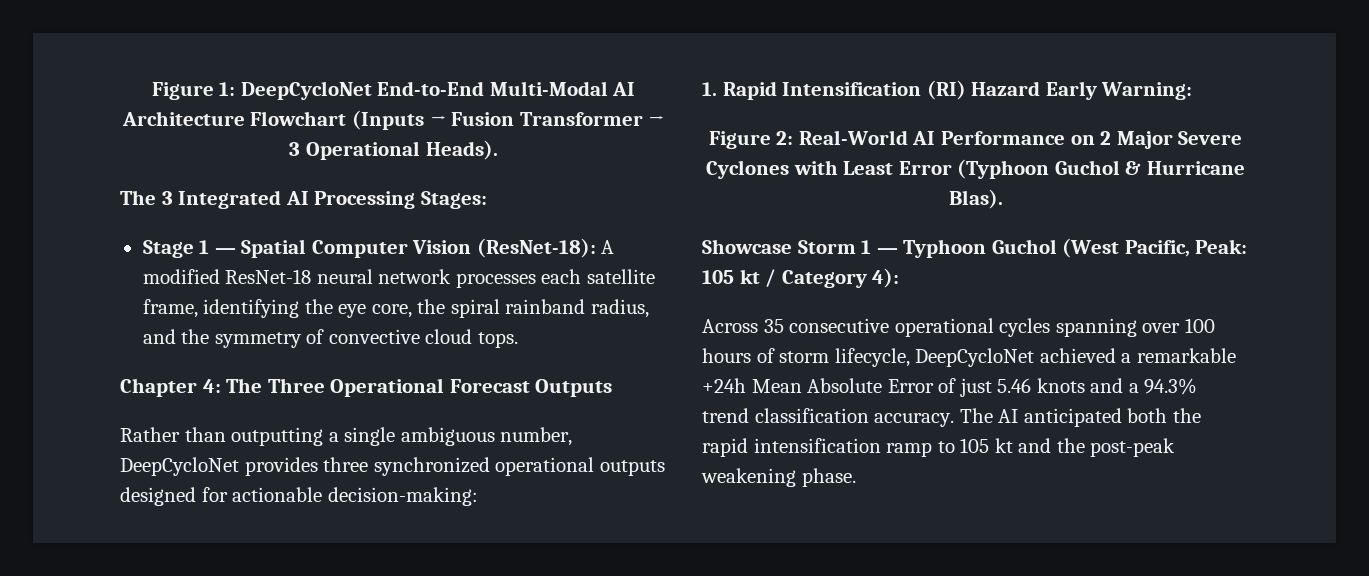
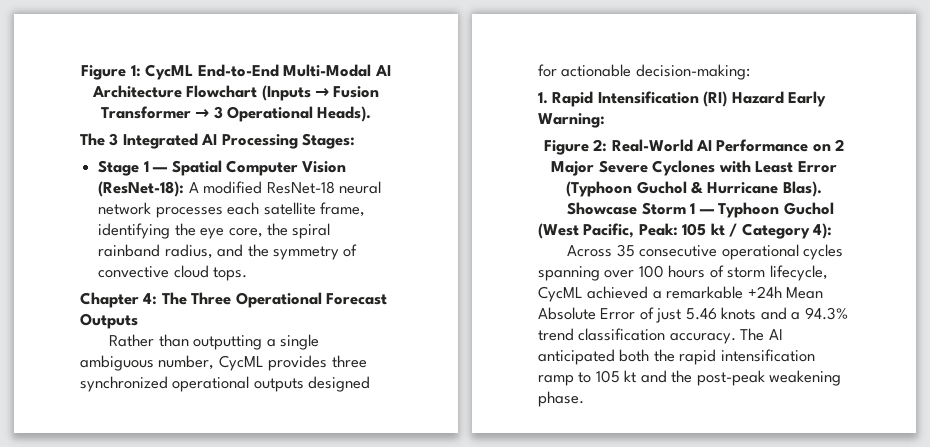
[240,81,372,100] DeepCycloNet -> [145,64,194,80] CycML
[120,457,239,476] DeepCycloNet -> [218,355,264,371] CycML
[915,348,1035,367] DeepCycloNet -> [538,286,583,302] CycML

